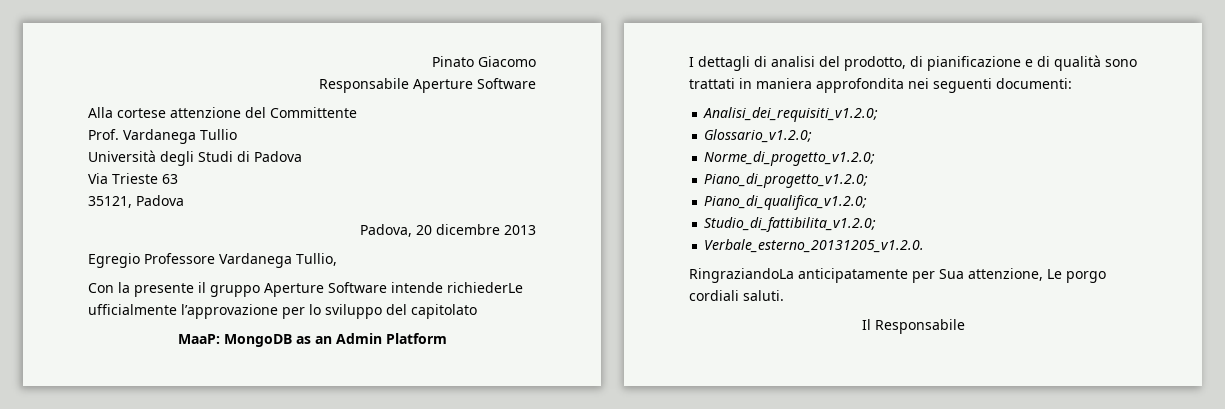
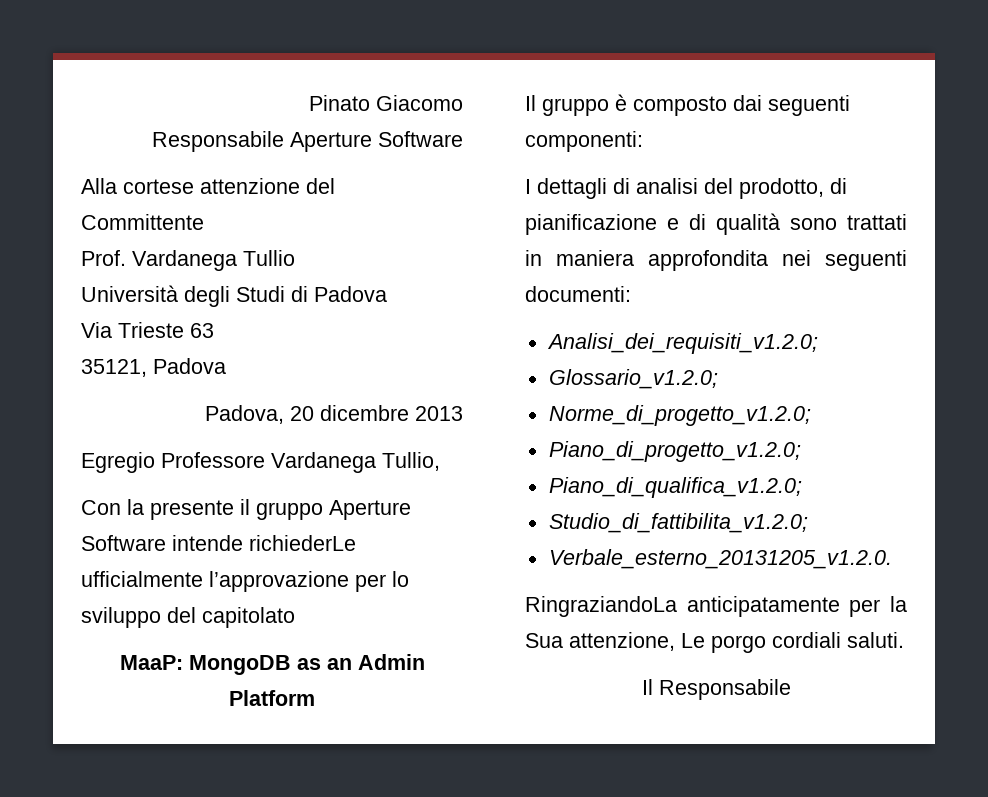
(447, 338) none -> [525,94,850,116] [525,131,643,152] // Il gruppo è composto dai seguenti componenti:
(935, 277) none -> [890,596,907,612] la

